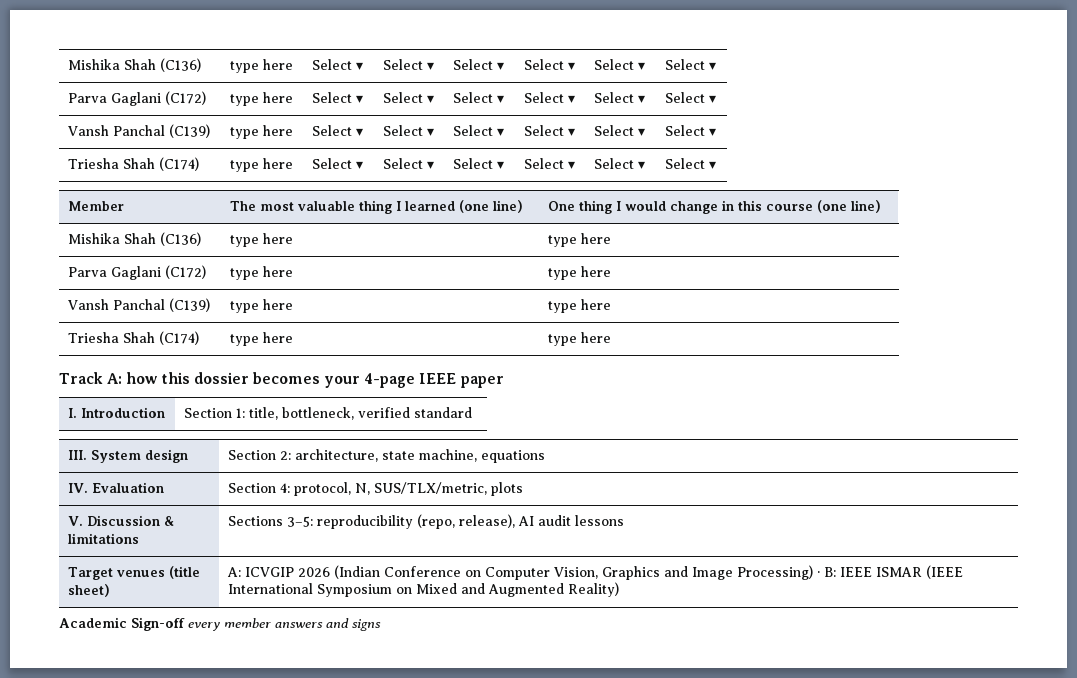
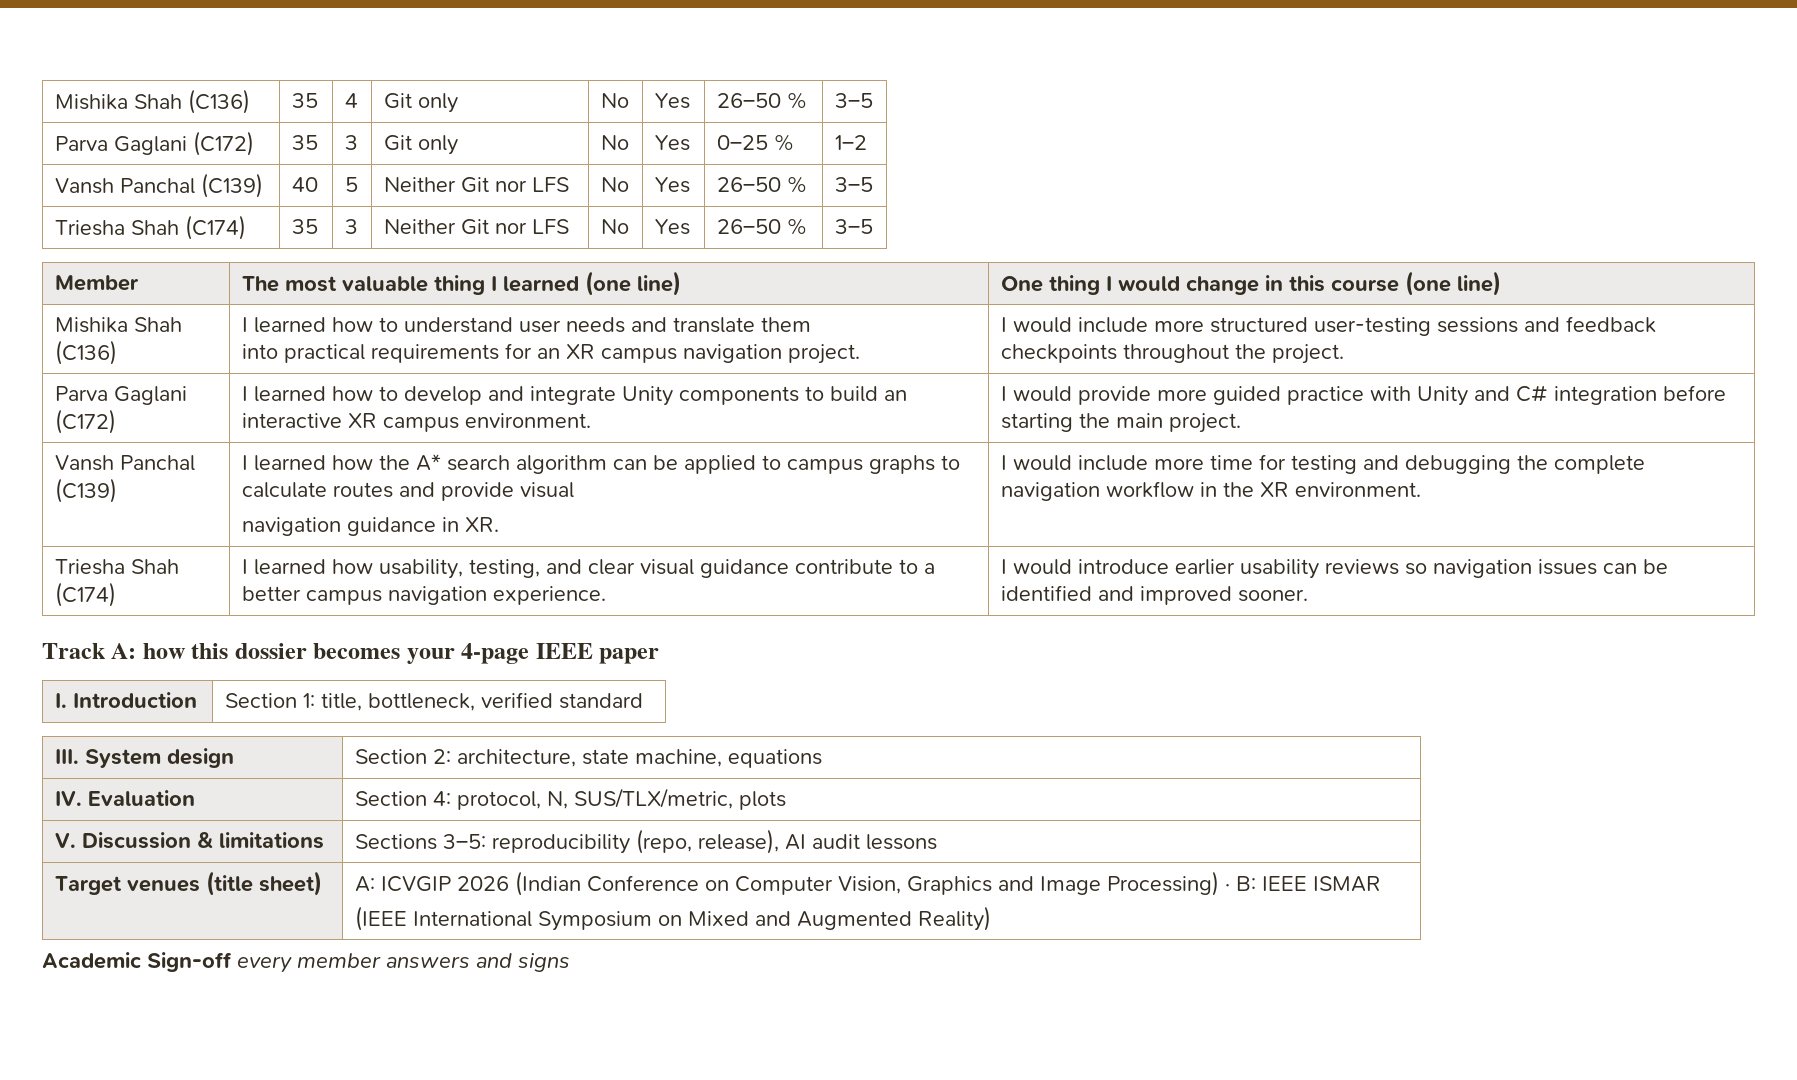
[67,58,201,72] [229,59,293,73] [311,59,363,70] [382,59,434,70] [452,59,504,70] [523,59,575,70] [593,59,645,70] [664,59,716,70] [67,91,206,106] [229,92,293,106] [311,92,363,103] [382,92,434,103] [452,92,504,103] [523,92,575,103] [593,92,645,103] [664,92,716,103] [67,124,210,138] [229,125,293,139] [311,125,363,136] [382,125,434,136] [452,125,504,136] [523,125,575,136] [593,125,645,136] [664,125,716,136] [67,157,199,171] [229,158,293,172] [311,158,363,169] [382,158,434,169] [452,158,504,169] [523,158,575,169] [593,158,645,169] [664,158,716,169] Mishika Shah (C136) | type here | Select ▾ | Select ▾ | Select ▾ | Select ▾ | Select ▾ | Select ▾ // Parva Gaglani (C172) | type here | Select ▾ | Select ▾ | Select ▾ | Select ▾ | Select ▾ | Select ▾ // Vansh Panchal (C139) | type here | Select ▾ | Select ▾ | Select ▾ | Select ▾ | Select ▾ | Select ▾ // Triesha Shah (C174) | type here | Select ▾ | Select ▾ | Select ▾ | Select ▾ | Select ▾ | Select ▾ -> [54,89,250,114] [291,93,318,108] [344,93,358,108] [383,93,458,113] [600,93,629,108] [654,93,690,109] [716,92,807,109] [834,93,873,108] [54,131,254,156] [291,135,318,150] [344,135,358,150] [383,135,458,155] [600,135,629,150] [654,135,690,151] [716,134,794,151] [834,135,867,150] [54,173,263,198] [291,177,318,192] [344,177,358,192] [383,177,569,193] [600,177,629,192] [654,177,690,193] [716,176,807,193] [834,177,873,192] [54,215,246,240] [291,219,318,234] [344,219,358,234] [383,219,569,235] [600,219,629,234] [654,219,690,235] [716,218,807,235] [834,219,873,234] Mishika Shah (C136) | 35 | 4 | Git only | No | Yes | 26–50 % | 3–5 // Parva Gaglani (C172) | 35 | 3 | Git only | No | Yes | 0–25 % | 1–2 // Vansh Panchal (C139) | 40 | 5 | Neither Git nor LFS | No | Yes | 26–50 % | 3–5 // Triesha Shah (C174) | 35 | 3 | Neither Git nor LFS | No | Yes | 26–50 % | 3–5
[229,233,293,247] [547,233,611,247] [67,265,206,280] [229,266,293,280] [547,266,611,280] [67,298,210,312] [229,299,293,313] [547,299,611,313] [67,331,199,345] [229,332,293,346] [547,332,611,346] type here | type here // Parva Gaglani (C172) | type here | type here // Vansh Panchal (C139) | type here | type here // Triesha Shah (C174) | type here | type here -> [241,317,811,333] [241,343,860,364] [1000,316,1656,336] [1000,344,1344,364] [54,386,187,405] [54,409,116,434] [241,386,907,406] [241,413,591,432] [1000,385,1726,406] [1000,413,1241,433] [54,455,195,471] [54,478,117,503] [241,454,960,474] [241,482,574,501] [241,517,499,536] [1000,454,1645,474] [1000,481,1421,501] [54,559,179,575] [54,582,116,607] [241,559,935,579] [241,586,606,605] [1000,559,1668,579] [1000,585,1308,605] I learned how to understand user needs and translate them // into practical requirements for an XR campus navigation project. | I would include more structured user-testing sessions and feedback checkpoints throughout the project. // Parva Gaglani (C172) | I learned how to develop and integrate Unity components to build an interactive XR campus environment. | I would provide more guided practice with Unity and C# integration before starting the main project. // Vansh Panchal (C139) | I learned how the A* search algorithm can be applied to campus graphs to calculate routes and provide visual // navigation guidance in XR. | I would include more time for testing and debugging the complete navigation workflow in the XR environment. // Triesha Shah (C174) | I learned how usability, testing, and clear visual guidance contribute to a better campus navigation experience. | I would introduce earlier usability reviews so navigation issues can be identified and improved sooner.
(922, 572) none -> (1381, 884) //

